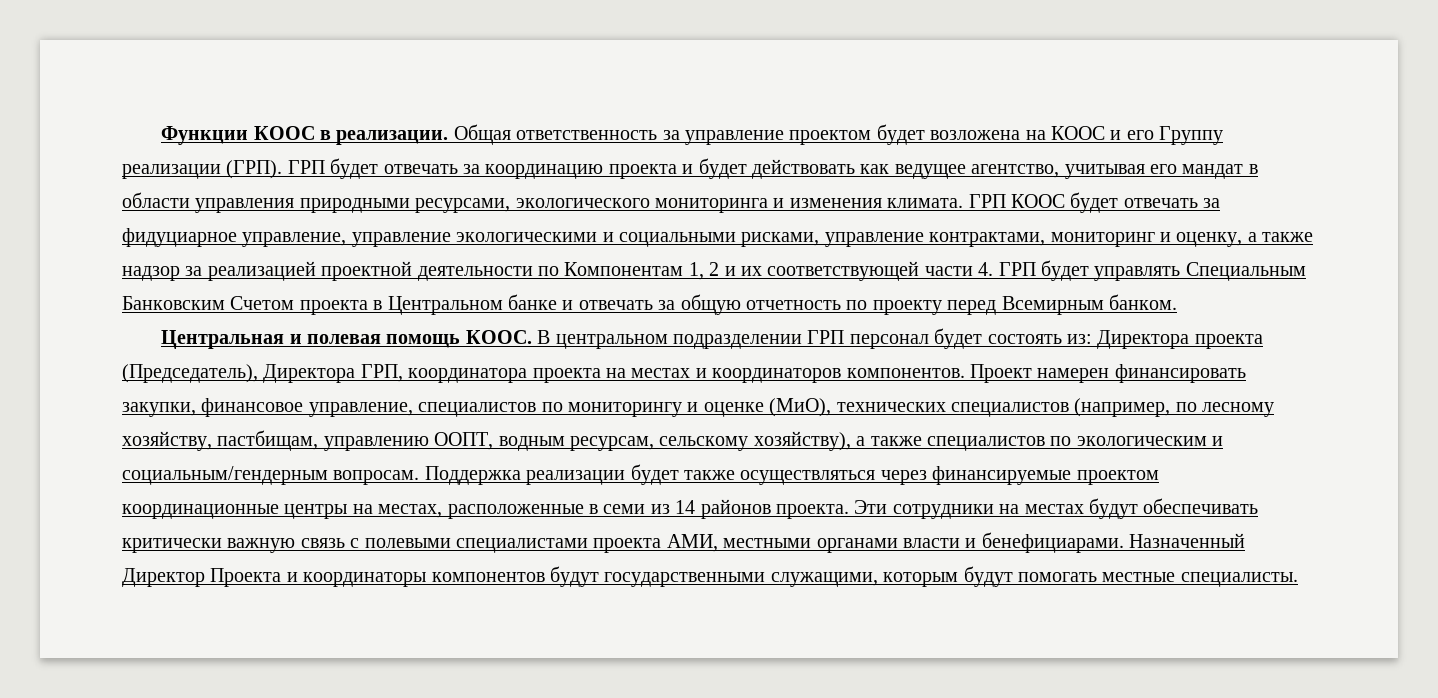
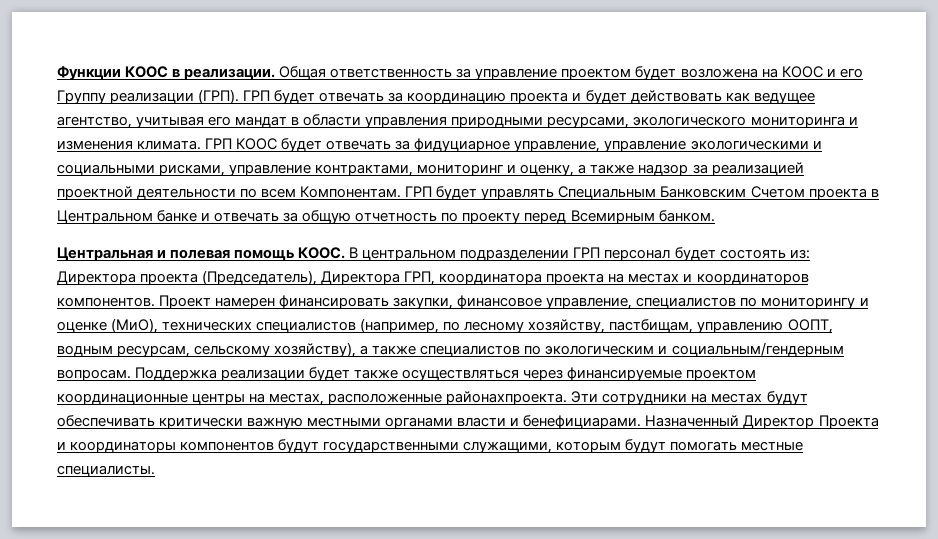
[564,261,994,281] Компонентам 1, 2 и их соответствующей части 4. -> [261,186,402,198] всем Компонентам.
[589,499,849,519] в семи из 14 районов проекта. -> [446,391,568,405] районахпроекта.
[300,534,718,553] связь с полевыми специалистами проекта АМИ, -> (304, 423) none

